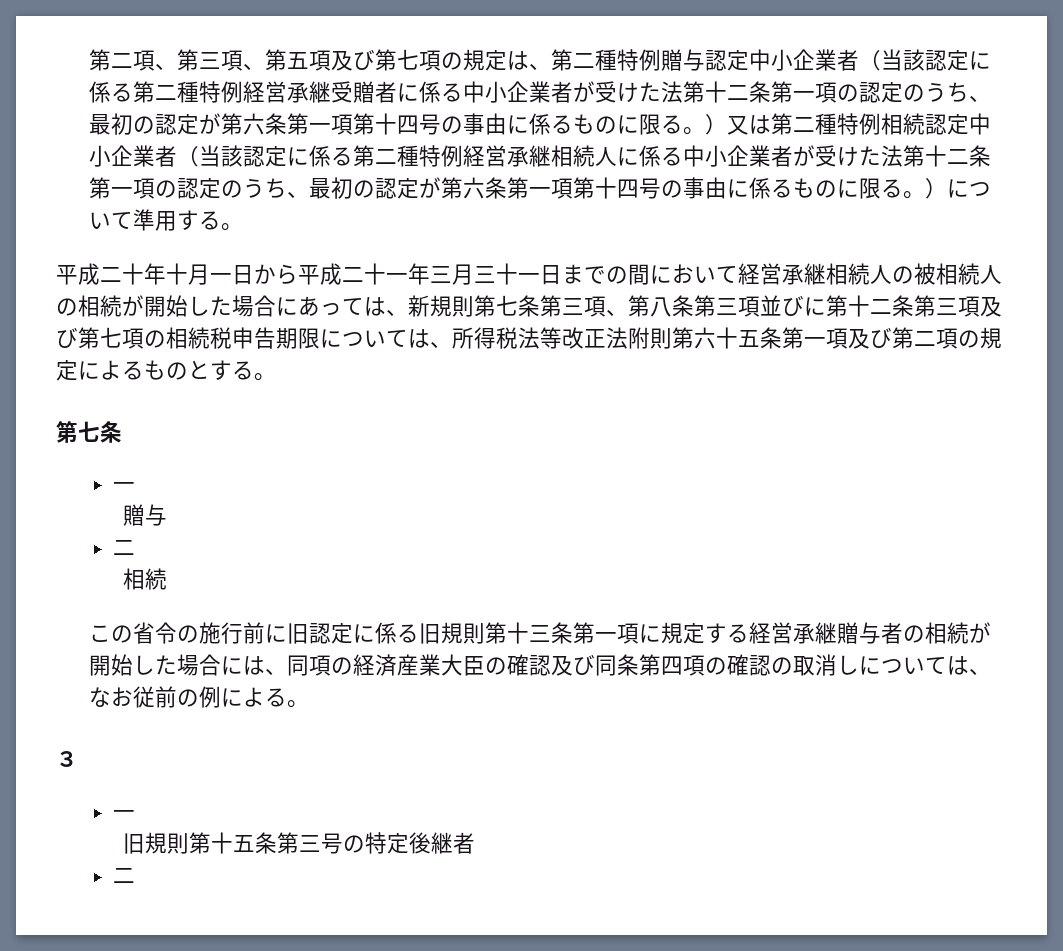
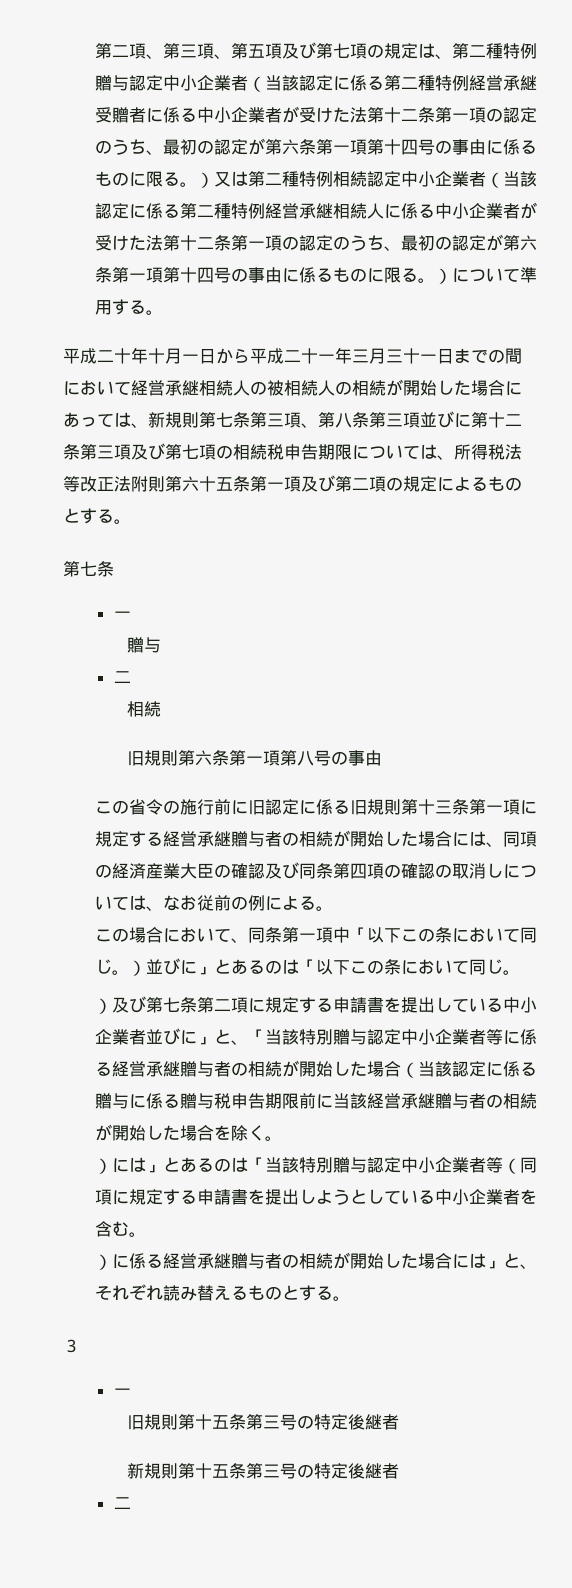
(167, 579) none -> [127,750,383,766] // 旧規則第六条第一項第八号の事由
(310, 704) none -> [95,927,538,943] [95,958,521,976] [95,996,538,1014] [95,1028,538,1045] [95,1060,538,1078] [95,1093,538,1109] [95,1124,283,1141] [95,1157,538,1174] [95,1189,538,1205] [95,1221,147,1237] [95,1252,538,1270] [95,1284,351,1301] // この場合において、同条第一項中「以下この条において同じ。）並びに」とあるのは「以下この条において同じ。 // ）及び第七条第二項に規定する申請書を提出している中小企業者並びに」と、「当該特別贈与認定中小企業者等に係る経営承継贈与者の相続が開始した場合（当該認定に係る贈与に係る贈与税申告期限前に当該経営承継贈与者の相続が開始した場合を除く。 // ）には」とあるのは「当該特別贈与認定中小企業者等（同項に規定する申請書を提出しようとしている中小企業者を含む。 // ）に係る経営承継贈与者の相続が開始した場合には」と、それぞれ読み替えるものとする。
(475, 843) none -> [127,1463,400,1479] // 新規則第十五条第三号の特定後継者

